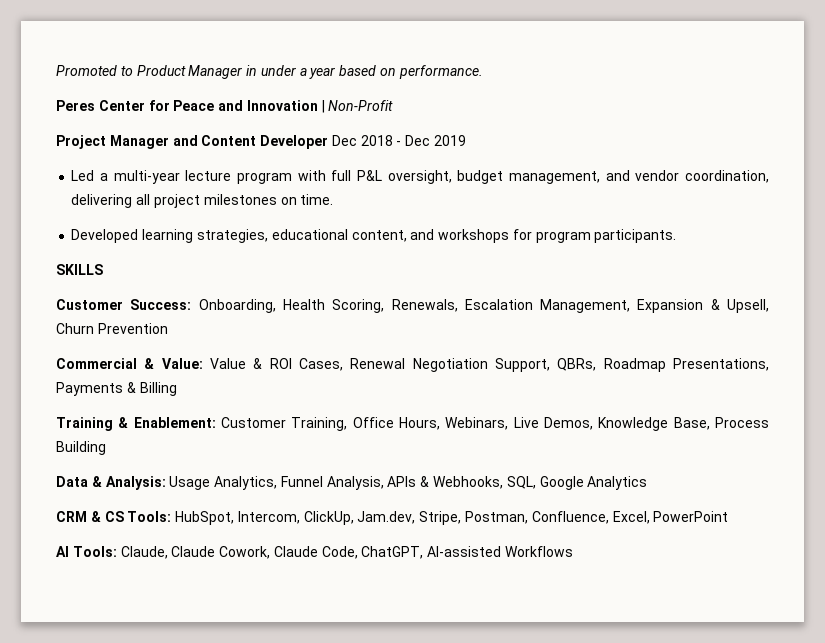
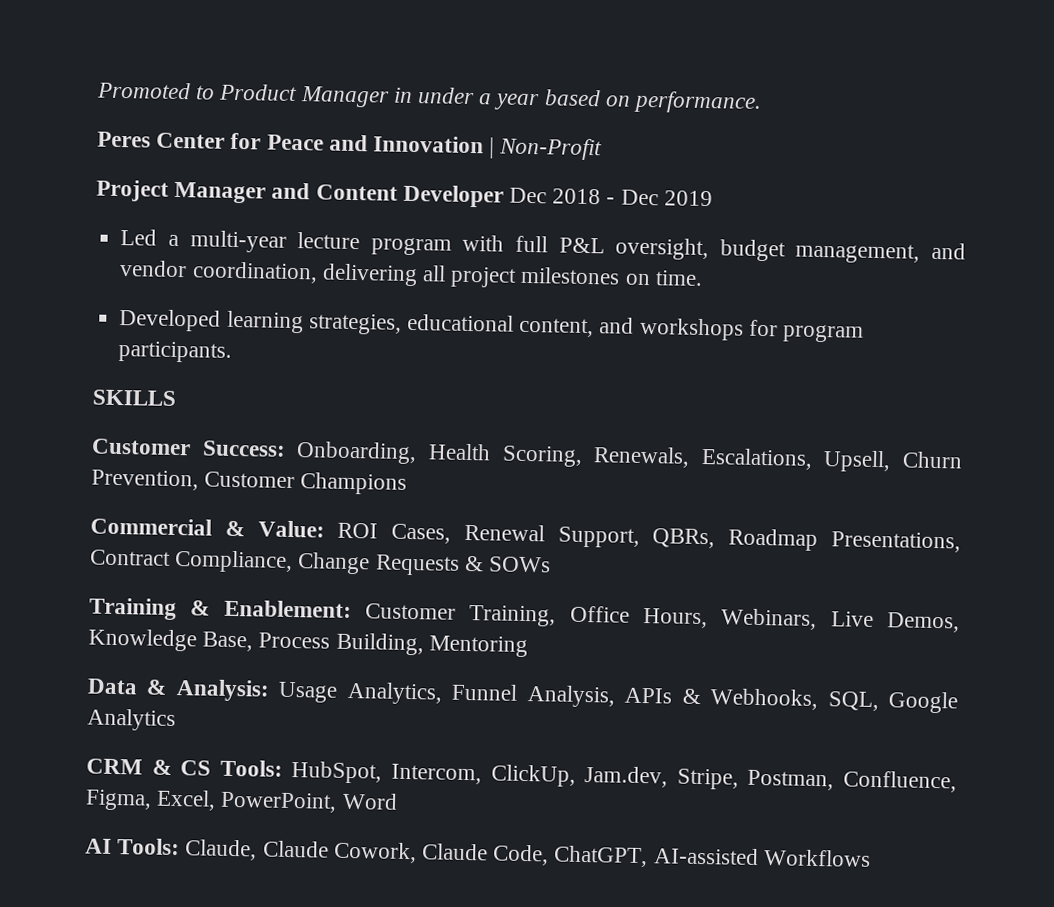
[464,299,769,313] [56,323,168,334] Escalation Management, Expansion & Upsell, Churn Prevention -> [700,447,963,473] [91,469,408,495] Escalations, Upsell, Churn Prevention, Customer Champions
[210,358,263,369] Value & -> (325, 529) none
[412,358,488,372] Negotiation -> (545, 532) none
[56,382,177,396] Payments & Billing -> [90,549,552,576] Contract Compliance, Change Requests & SOWs
[56,441,106,455] Building -> [335,632,528,658] Building, Mentoring
[612,511,729,524] Excel, PowerPoint -> [85,789,398,813] Figma, Excel, PowerPoint, Word

